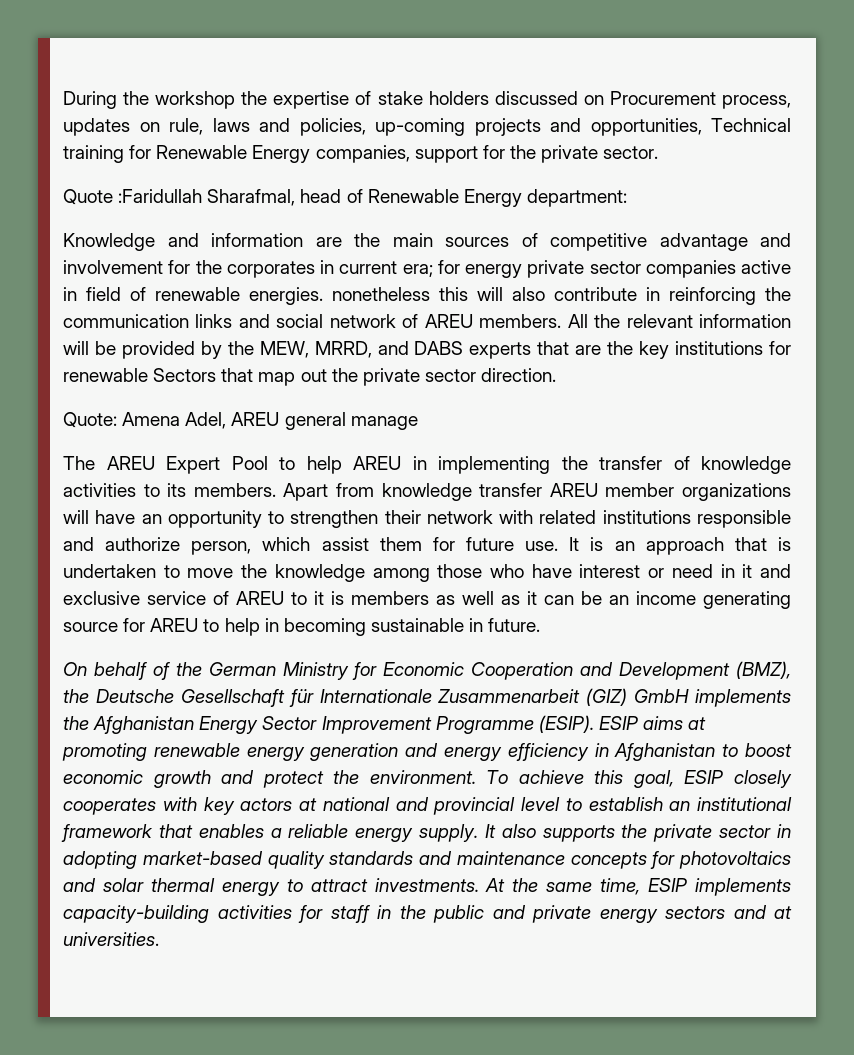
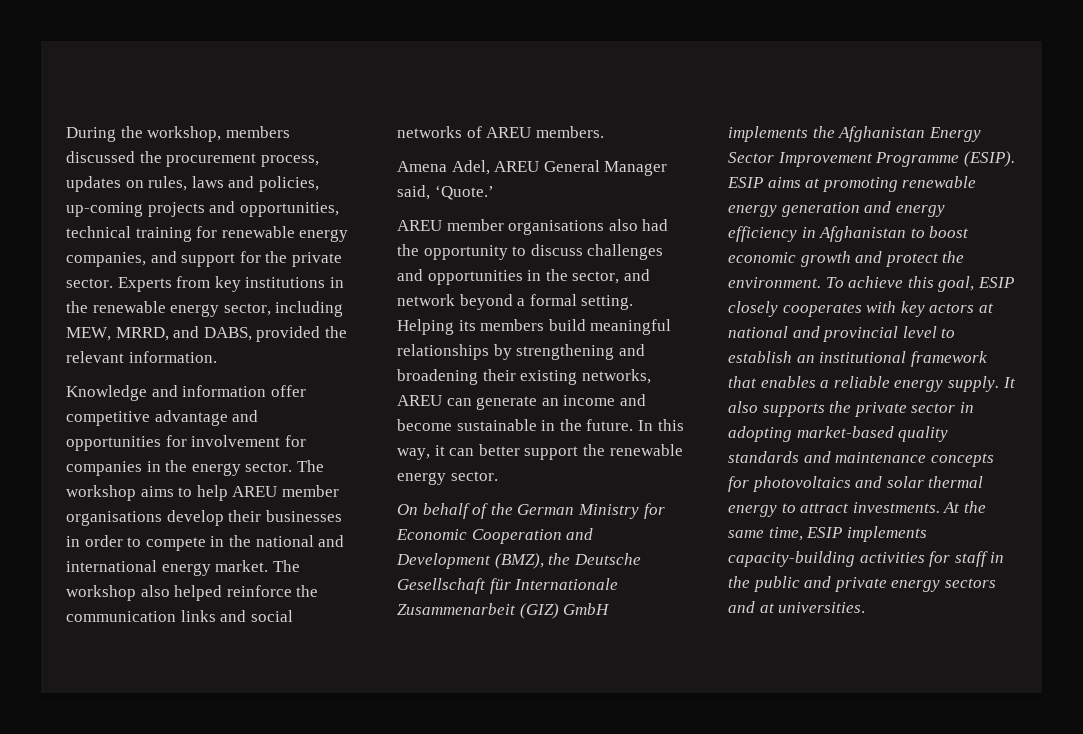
[155,91,716,109] workshop the expertise of stake holders discussed on Procurement -> [147,126,290,142] [66,151,257,167] workshop, members discussed the procurement
[169,118,203,135] rule, -> [148,176,188,191] rules,
[711,118,791,132] Technical -> [66,226,131,238] technical
[156,145,410,163] Renewable Energy companies, -> [221,226,349,242] [66,251,177,267] renewable energy companies, and
[63,189,627,207] [63,233,791,251] [63,260,791,278] [63,287,756,305] // Quote :Faridullah Sharafmal, head of Renewable Energy department: // Knowledge and information are the main sources of competitive advantage and involvement for the corporates in current era; for energy private sector companies active in field of renewable energies. nonetheless this will also contribute in reinforcing -> [117,276,344,292] [66,301,344,317] [66,326,347,342] [66,351,217,363] [66,385,306,401] [66,410,259,426] [66,435,306,451] [66,460,324,476] [66,485,339,501] [66,510,342,526] [66,535,345,551] [66,560,300,576] [66,585,292,601] Experts from key institutions in the renewable energy sector, including MEW, MRRD, and DABS, provided the relevant information. // Knowledge and information offer competitive advantage and opportunities for involvement for companies in the energy sector. The workshop aims to help AREU member organisations develop their businesses in order to compete in the national and international energy market. The workshop also helped reinforce
[329,314,396,328] network -> [397,126,462,138] networks
[567,314,791,328] [63,341,791,359] [63,368,557,386] [63,412,418,430] [63,456,791,474] [63,483,792,501] [63,510,791,528] [63,537,791,555] [63,564,791,582] [63,591,791,609] [63,618,541,636] All the relevant information will be provided by the MEW, MRRD, and DABS experts that are the key institutions for renewable Sectors that map out the private sector direction. // Quote: Amena Adel, AREU general manage // The AREU Expert Pool to help AREU in implementing the transfer of knowledge activities to its members. Apart from knowledge transfer AREU member organizations will have an opportunity to strengthen their network with related institutions responsible and authorize person, which assist them for future use. It is an approach that is undertaken to move the knowledge among those who have interest or need in it and exclusive service of AREU to it is members as well as it can be an income generating source for AREU to help in becoming sustainable in future. -> [397,160,668,176] [397,185,494,200] [397,219,669,235] [397,244,664,260] [397,269,650,285] [397,294,634,310] [397,319,672,335] [397,344,645,360] [397,369,651,385] [397,394,646,410] [397,419,684,431] [397,444,683,460] [397,471,498,485] // Amena Adel, AREU General Manager said, ‘Quote.’ // AREU member organisations also had the opportunity to discuss challenges and opportunities in the sector, and network beyond a formal setting. Helping its members build meaningful relationships by strengthening and broadening their existing networks, AREU can generate an income and become sustainable in the future. In this way, it can better support the renewable energy sector.

